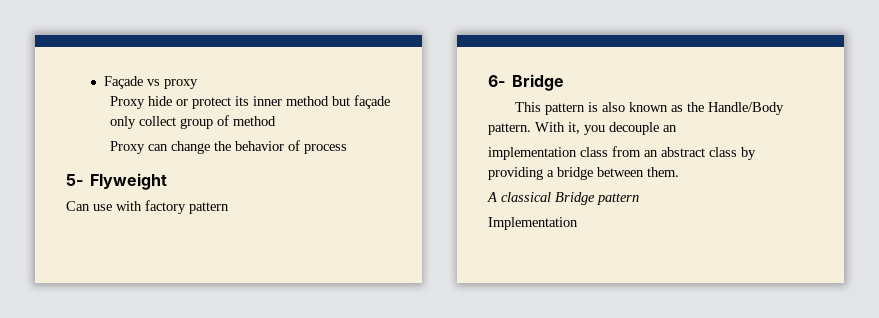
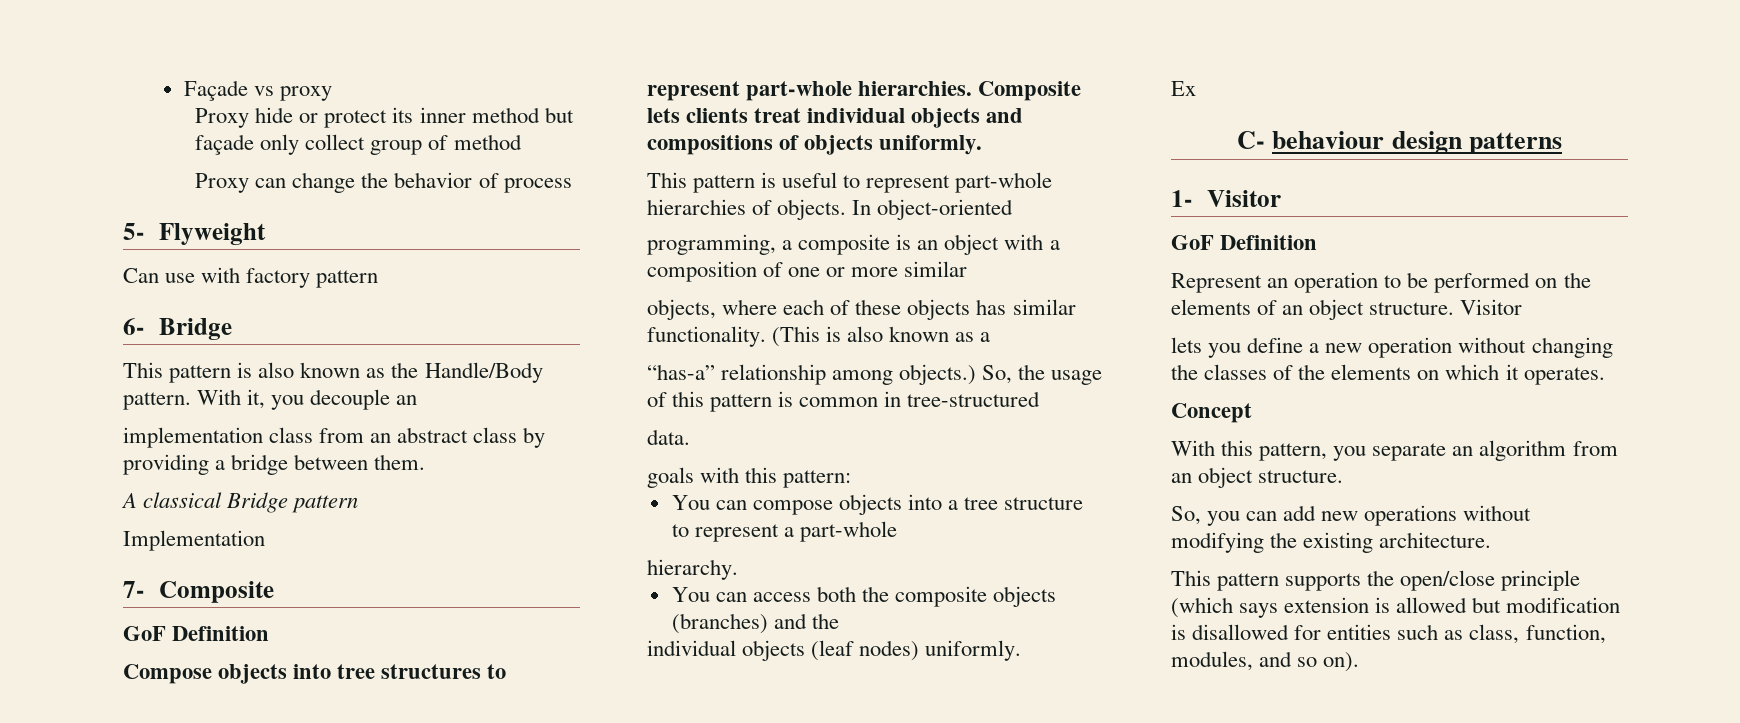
(578, 223) none -> [123,581,275,603] [123,626,270,641] [123,664,507,684] [647,81,1082,101] [647,108,1024,128] [647,135,983,155] [647,172,1053,193] [647,199,1014,220] [647,234,1060,255] [647,261,968,282] [647,299,1076,320] [647,326,991,347] [647,364,1103,385] [647,391,1041,412] [647,429,690,445] [647,467,852,488] [671,494,1084,515] [671,521,897,542] [647,559,738,580] [671,586,1057,607] [671,613,839,634] [647,640,1022,661] [1171,81,1196,96] [1237,131,1562,154] [1171,190,1282,207] [1171,235,1318,250] [1171,272,1591,293] [1171,299,1523,320] [1171,337,1613,358] [1171,364,1605,385] [1171,403,1252,423] [1171,440,1618,461] [1171,467,1344,488] [1171,505,1532,526] [1171,532,1492,553] [1171,570,1581,591] [1171,597,1621,618] [1171,624,1606,644] [1171,651,1360,672] // 7- Composite // GoF Definition // Compose objects into tree structures to represent part-whole hierarchies. Composite lets clients treat individual objects and compositions of objects uniformly. // This pattern is useful to represent part-whole hierarchies of objects. In object-oriented // programming, a composite is an object with a composition of one or more similar // objects, where each of these objects has similar functionality. (This is also known as a // “has-a” relationship among objects.) So, the usage of this pattern is common in tree-structured // data. // goals with this pattern: // You can compose objects into a tree structure to represent a part-whole // hierarchy. // You can access both the composite objects (branches) and the // individual objects (leaf nodes) uniformly. // Ex // C- behaviour design patterns // 1- Visitor // GoF Definition // Represent an operation to be performed on the elements of an object structure. Visitor // lets you define a new operation without changing the classes of the elements on which it operates. // Concept // With this pattern, you separate an algorithm from an object structure. // So, you can add new operations without modifying the existing architecture. // This pattern supports the open/close principle (which says extension is allowed but modification is disallowed for entities such as class, function, modules, and so on).

